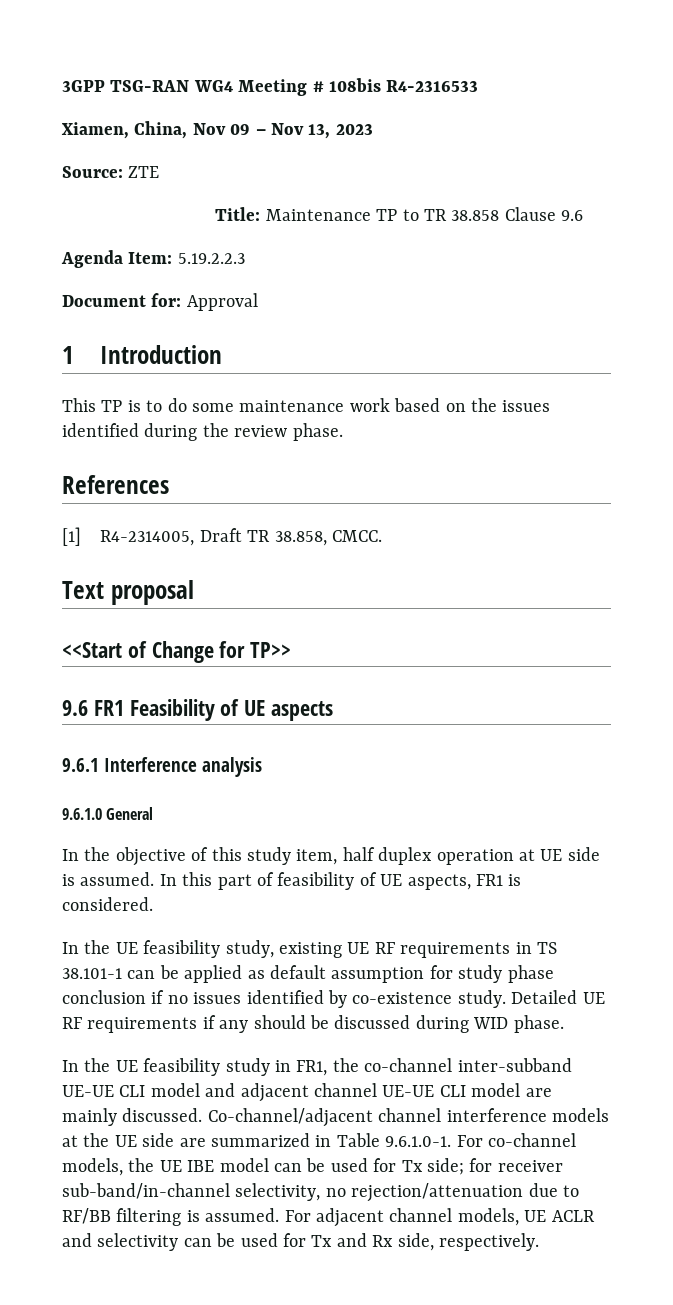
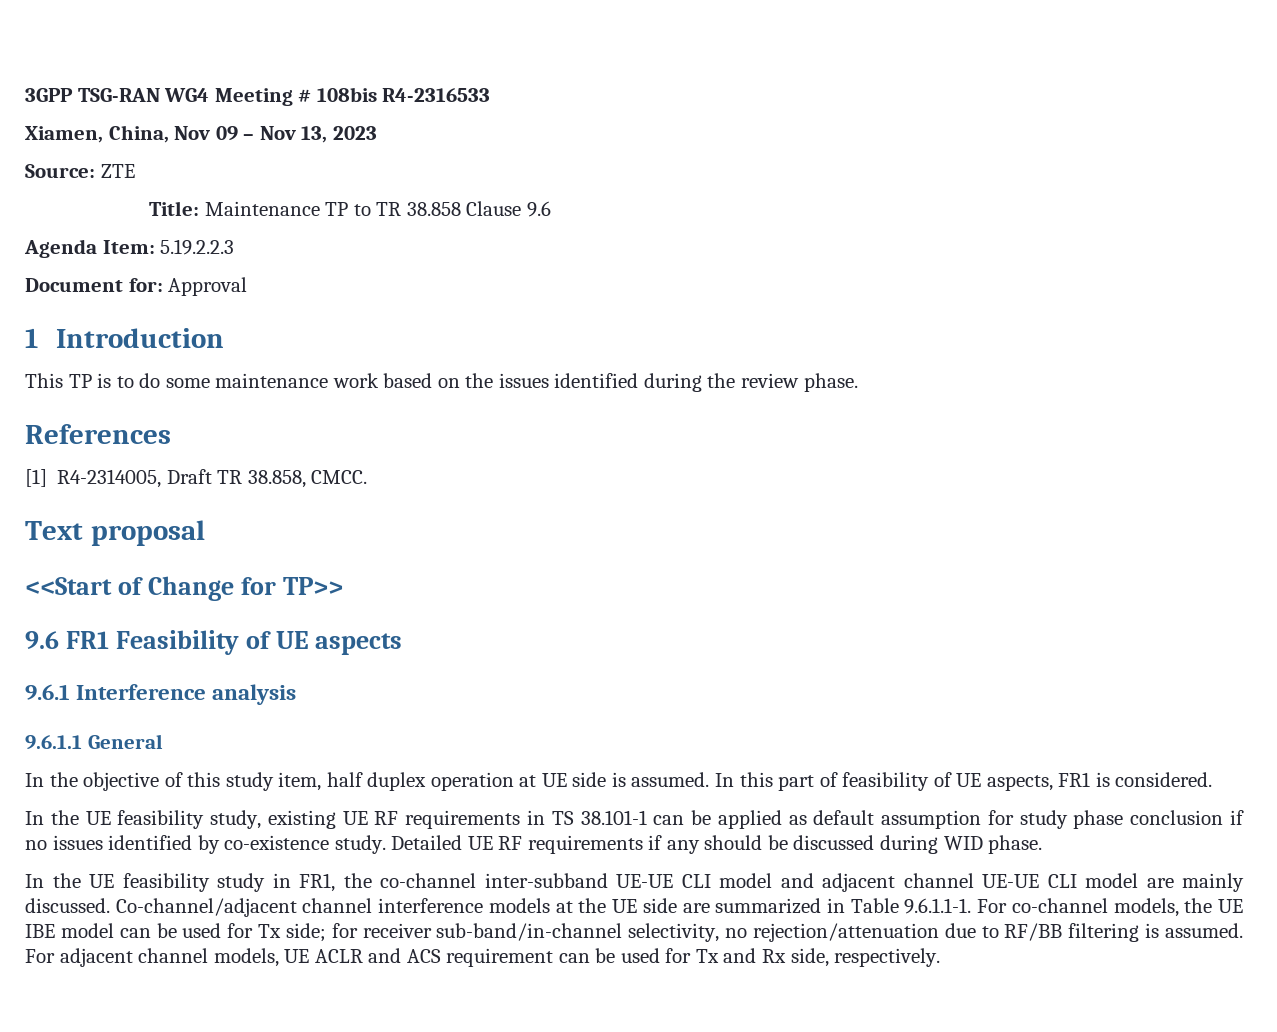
[62,808,102,820] 9.6.1.0 -> [25,735,82,750] 9.6.1.1
[385,1136,452,1147] 9.6.1.0-1. -> [904,898,972,914] 9.6.1.1-1.
[97,1233,179,1251] selectivity -> [406,948,554,967] ACS requirement

